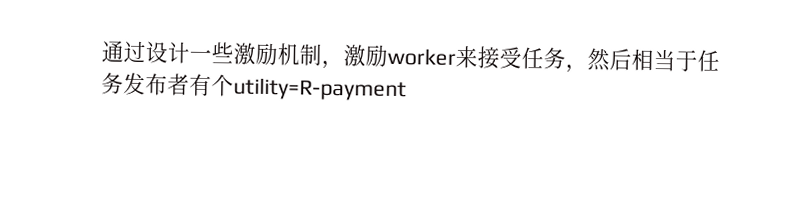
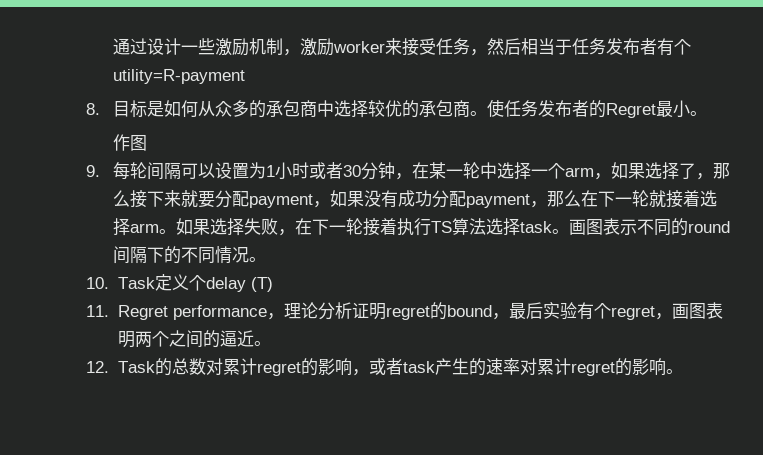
(408, 89) none -> [86,99,707,118] [112,134,147,151] [86,162,730,180] [112,190,717,208] [112,218,730,236] [112,246,266,264] [86,274,273,292] [86,302,723,320] [117,330,271,348] [86,358,683,376] // 8.目标是如何从众多的承包商中选择较优的承包商。使任务发布者的Regret最小。 // 作图 // 9.每轮间隔可以设置为1小时或者30分钟，在某一轮中选择一个arm，如果选择了，那么接下来就要分配payment，如果没有成功分配payment，那么在下一轮就接着选择arm。如果选择失败，在下一轮接着执行TS算法选择task。画图表示不同的round间隔下的不同情况。 // 10. Task定义个delay (T) // 11. Regret performance，理论分析证明regret的bound，最后实验有个regret，画图表明两个之间的逼近。 // 12. Task的总数对累计regret的影响，或者task产生的速率对累计regret的影响。

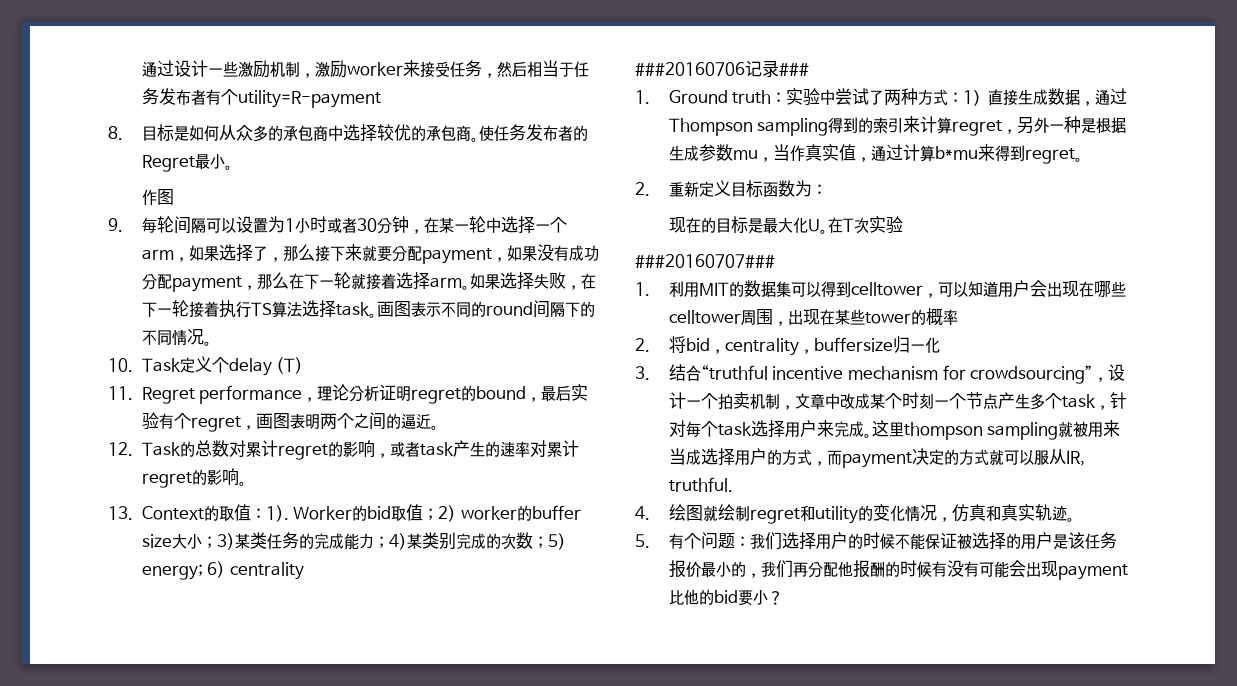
(683, 371) none -> [108,504,582,522] [141,532,566,550] [141,561,305,580] [635,60,809,77] [635,88,1128,106] [668,116,1127,136] [668,144,1083,164] [635,180,827,198] [668,216,903,234] [635,254,775,268] [635,280,1126,298] [668,308,958,326] [635,336,940,356] [635,364,1126,384] [668,392,1127,410] [668,420,1121,440] [668,448,1085,468] [668,477,733,492] [635,504,1075,524] [635,532,1117,550] [668,560,1128,580] [668,589,783,606] // 13. Context的取值：1). Worker的bid取值；2) worker的buffer size大小；3)某类任务的完成能力；4)某类别完成的次数；5) energy; 6) centrality // ###20160706记录### // 1. Ground truth：实验中尝试了两种方式：1）直接生成数据，通过Thompson sampling得到的索引来计算regret，另外一种是根据生成参数mu，当作真实值，通过计算b*mu来得到regret。 // 2.重新定义目标函数为： // 现在的目标是最大化U。在T次实验 // ###20160707### // 1.利用MIT的数据集可以得到celltower，可以知道用户会出现在哪些celltower周围，出现在某些tower的概率 // 2.将bid，centrality，buffersize归一化 // 3.结合“truthful incentive mechanism for crowdsourcing”，设计一个拍卖机制，文章中改成某个时刻一个节点产生多个task，针对每个task选择用户来完成。这里thompson sampling就被用来当成选择用户的方式，而payment决定的方式就可以服从IR, truthful. // 4.绘图就绘制regret和utility的变化情况，仿真和真实轨迹。 // 5.有个问题：我们选择用户的时候不能保证被选择的用户是该任务报价最小的，我们再分配他报酬的时候有没有可能会出现payment比他的bid要小？

